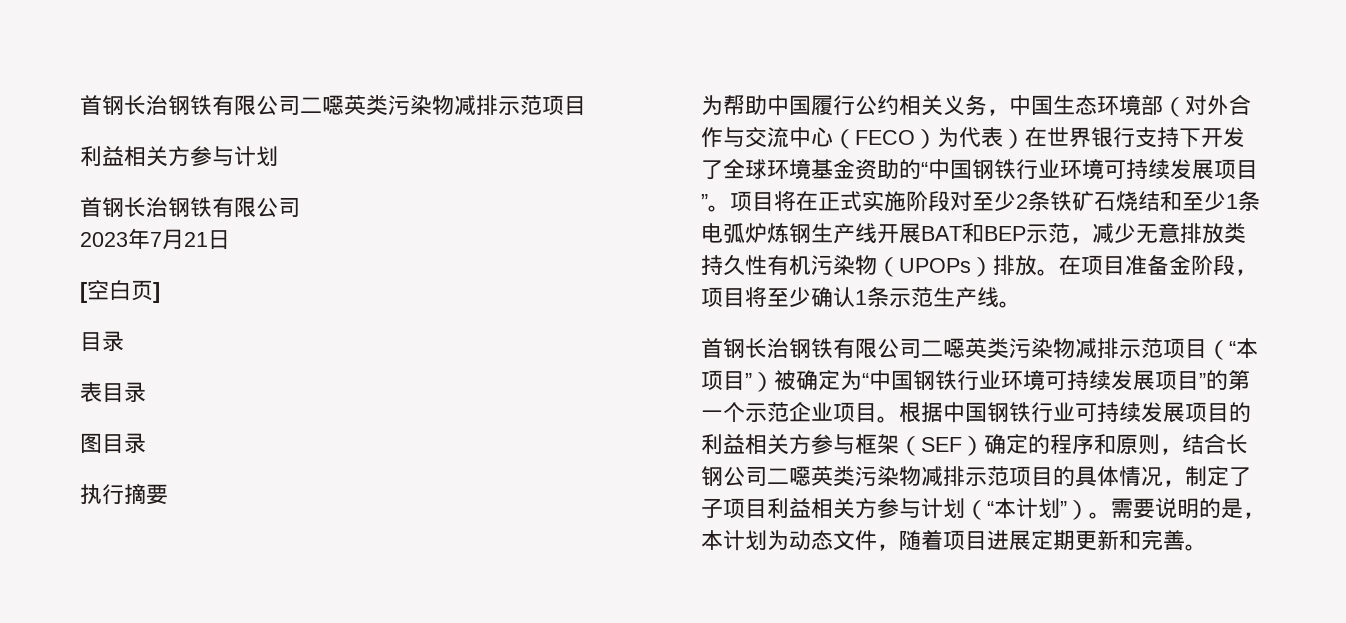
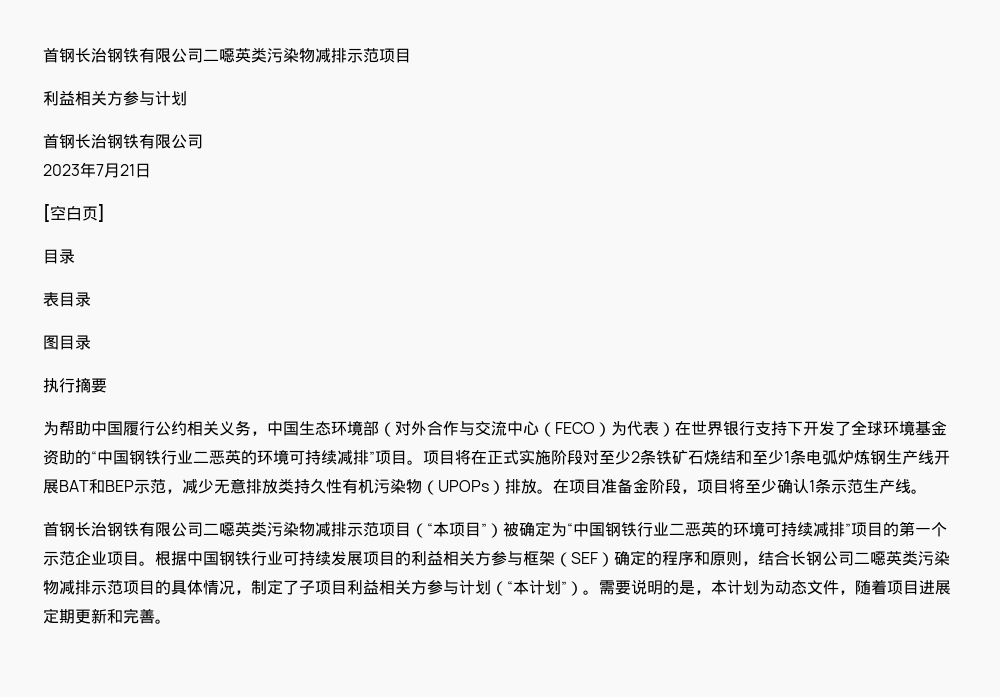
[1060,159,1258,180] [701,194,708,209] 环境可持续发展项目” -> [193,449,407,465] 二恶英的环境可持续减排”项目
[1001,370,1206,391] 环境可持续发展项目” -> [669,521,883,537] 二恶英的环境可持续减排”项目

